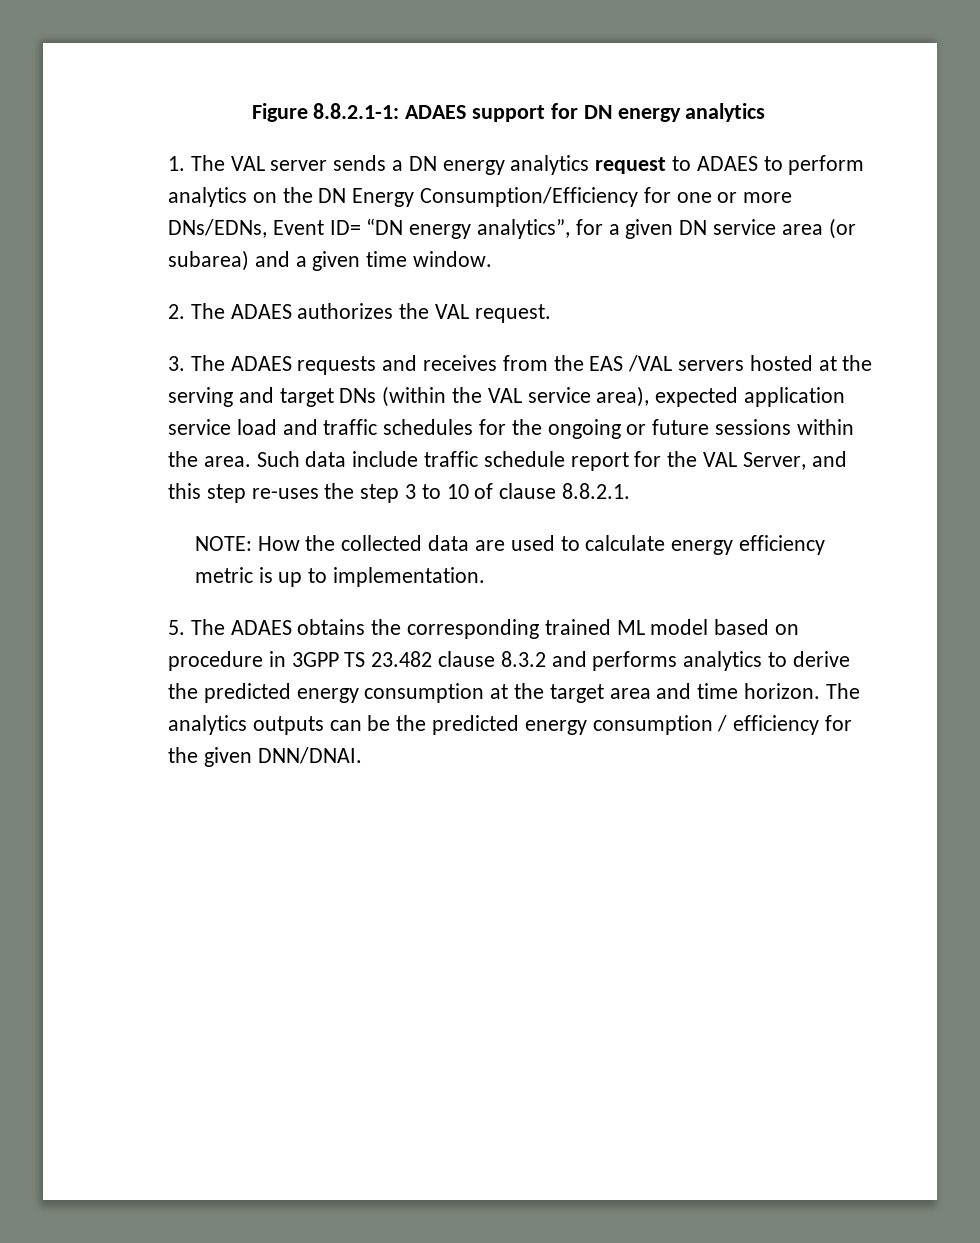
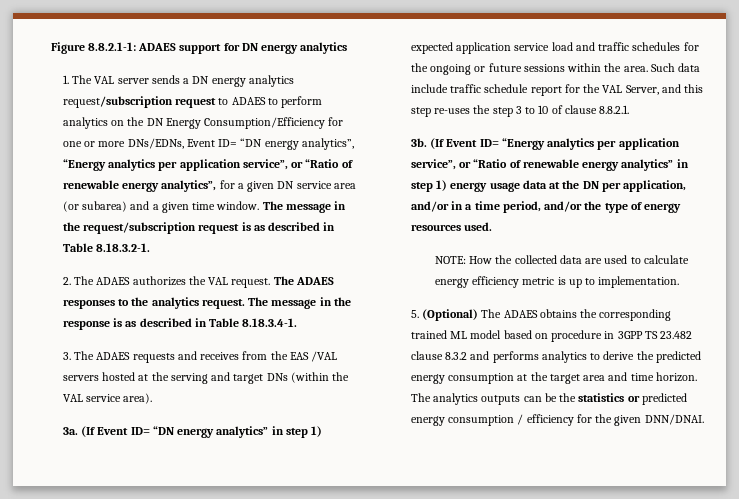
(590, 165) none -> [62,96,173,108] request/subscription
(570, 229) none -> [62,159,353,171] [62,180,217,192] “Energy analytics per application service”, or “Ratio of renewable energy analytics”,
(492, 259) none -> [262,201,347,213] [62,222,336,234] [62,243,151,252] The message in the request/subscription request is as described in Table 8.18.3.2-1.
(551, 313) none -> [273,276,334,285] [62,297,351,309] [62,318,298,330] The ADAES responses to the analytics request. The message in the response is as described in Table 8.18.3.4-1.
[596,386,650,407] area), -> [123,393,153,404] [62,426,323,438] area). // 3a. (If Event ID= “DN energy analytics” in step 1)
(630, 491) none -> [410,138,680,150] [410,159,689,171] [410,180,687,192] [410,201,682,213] [410,222,493,231] // 3b. (If Event ID= “Energy analytics per application service”, or “Ratio of renewable energy analytics” in step 1) energy usage data at the DN per application, and/or in a time period, and/or the type of energy resources used.
(185, 627) none -> [422,309,479,321] (Optional)
(427, 723) none -> [578,393,640,402] statistics or

